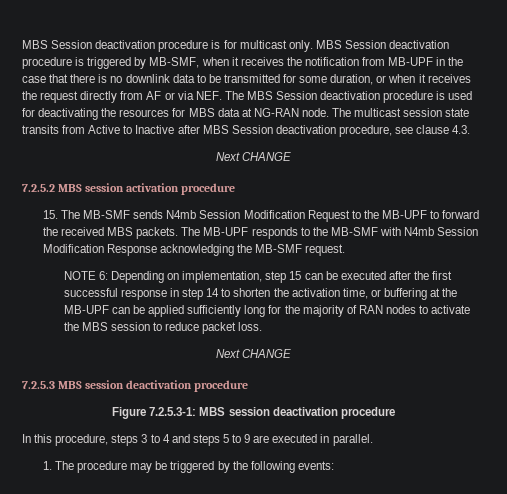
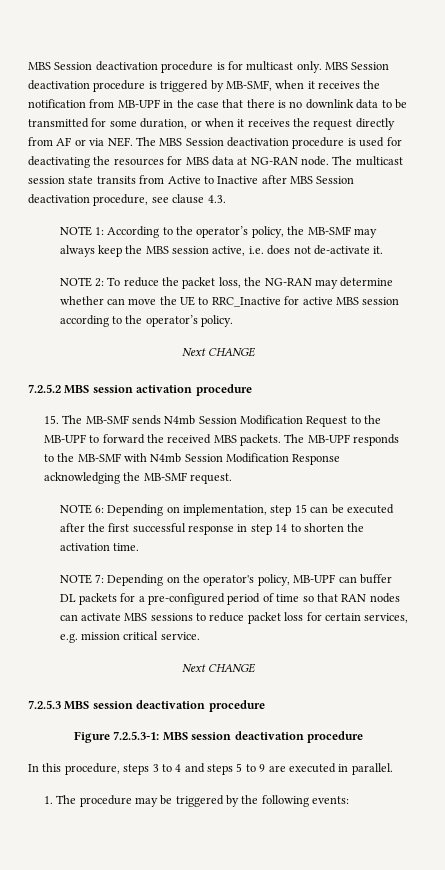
(471, 129) none -> [59,226,377,238] [59,245,384,257] [59,277,394,289] [59,296,400,307] [59,315,234,327] // NOTE 1: According to the operator’s policy, the MB-SMF may always keep the MBS session active, i.e. does not de-activate it. // NOTE 2: To reduce the packet loss, the NG-RAN may determine whether can move the UE to RRC_Inactive for active MBS session according to the operator’s policy.
[342,288,458,300] [63,305,471,317] [63,322,263,334] time, or buffering at the MB-UPF can be applied sufficiently long for the majority of RAN nodes to activate the MBS session to reduce packet loss. -> [112,543,139,551] [59,574,392,586] [59,593,400,605] [59,612,409,624] [59,631,200,643] time. // NOTE 7: Depending on the operator's policy, MB-UPF can buffer DL packets for a pre-configured period of time so that RAN nodes can activate MBS sessions to reduce packet loss for certain services, e.g. mission critical service.

